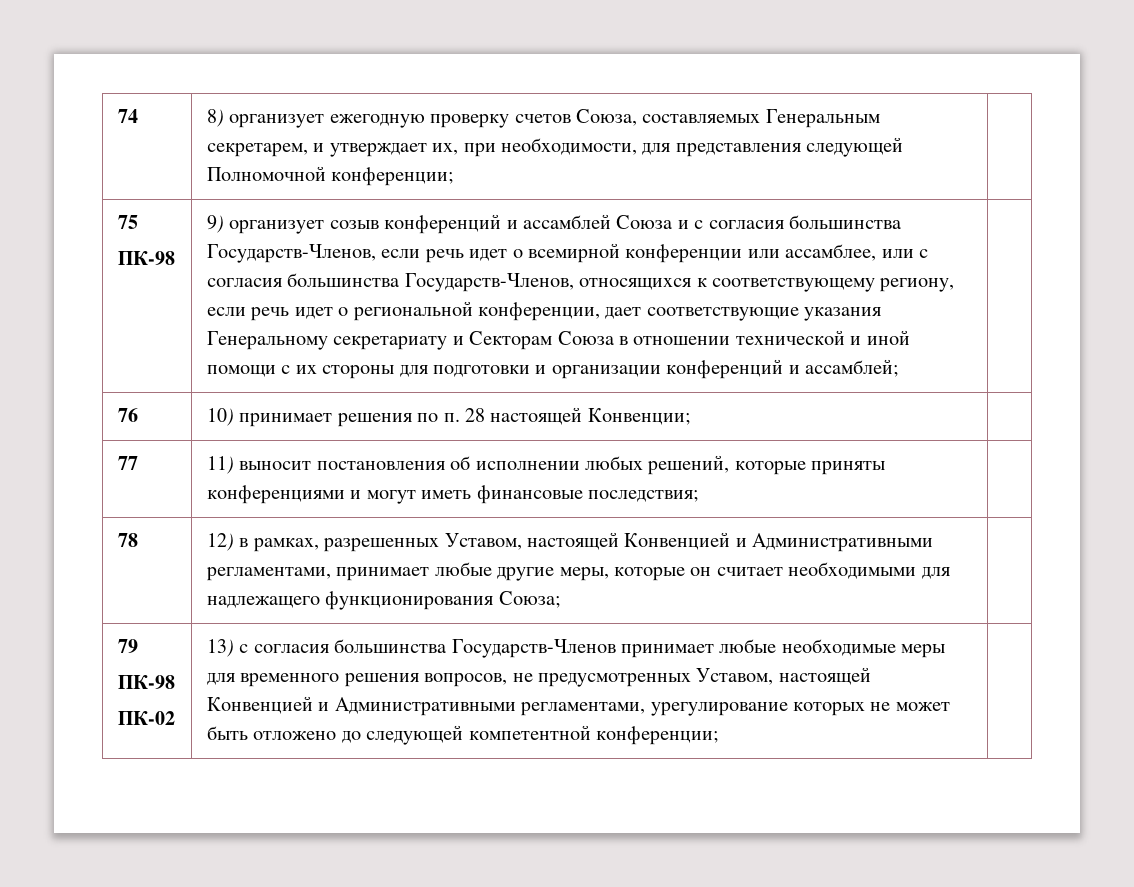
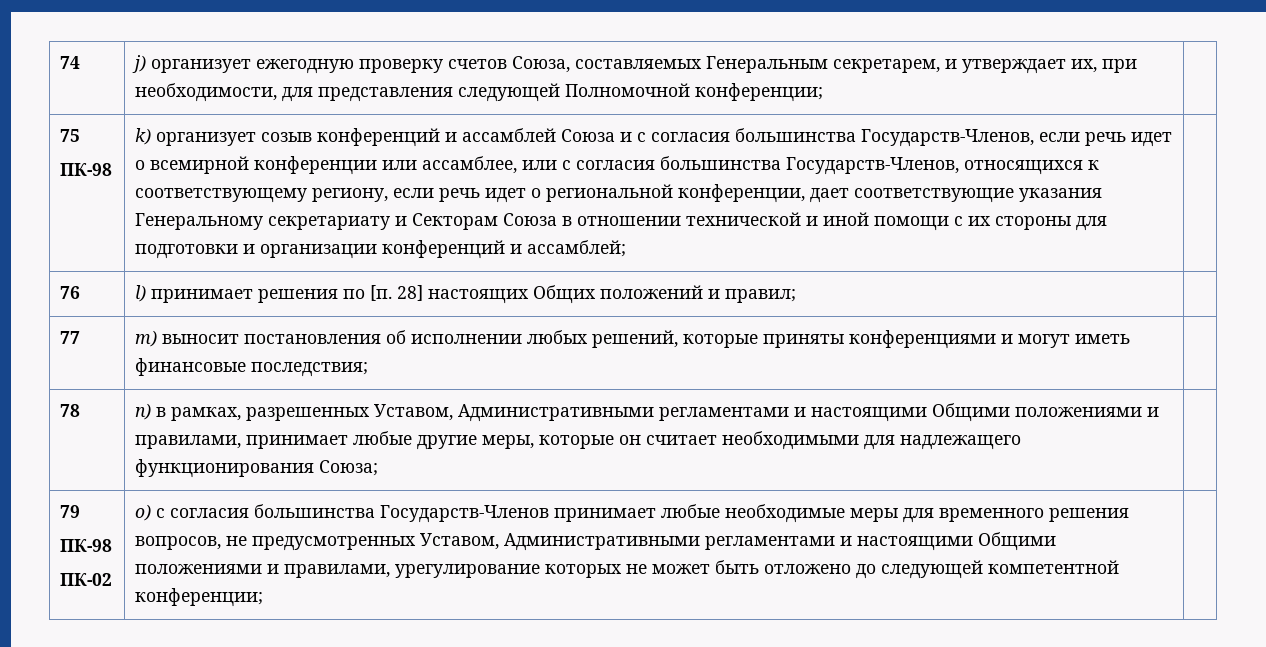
[206,109,224,127] 8) -> [132,55,147,73] j)
[206,215,224,233] 9) -> [135,128,152,145] k)
[206,408,234,426] 10) -> [135,285,147,302] l)
[443,407,691,425] п. 28 настоящей Конвенции; -> [370,285,797,304] [п. 28] настоящих Общих положений и правил;
[206,456,234,474] 11) -> [135,330,158,347] m)
[206,533,234,551] 12) -> [135,403,152,420] n)
[526,532,934,552] [205,567,331,581] настоящей Конвенцией и Административными регламентами, -> [458,403,1160,422] [135,435,242,449] Административными регламентами и настоящими Общими положениями и правилами,
[206,639,234,657] 13) -> [135,504,152,521] o)
[778,667,871,685] [206,696,646,716] настоящей Конвенцией и Административными регламентами, -> [504,532,1057,551] [135,564,391,578] Административными регламентами и настоящими Общими положениями и правилами,

